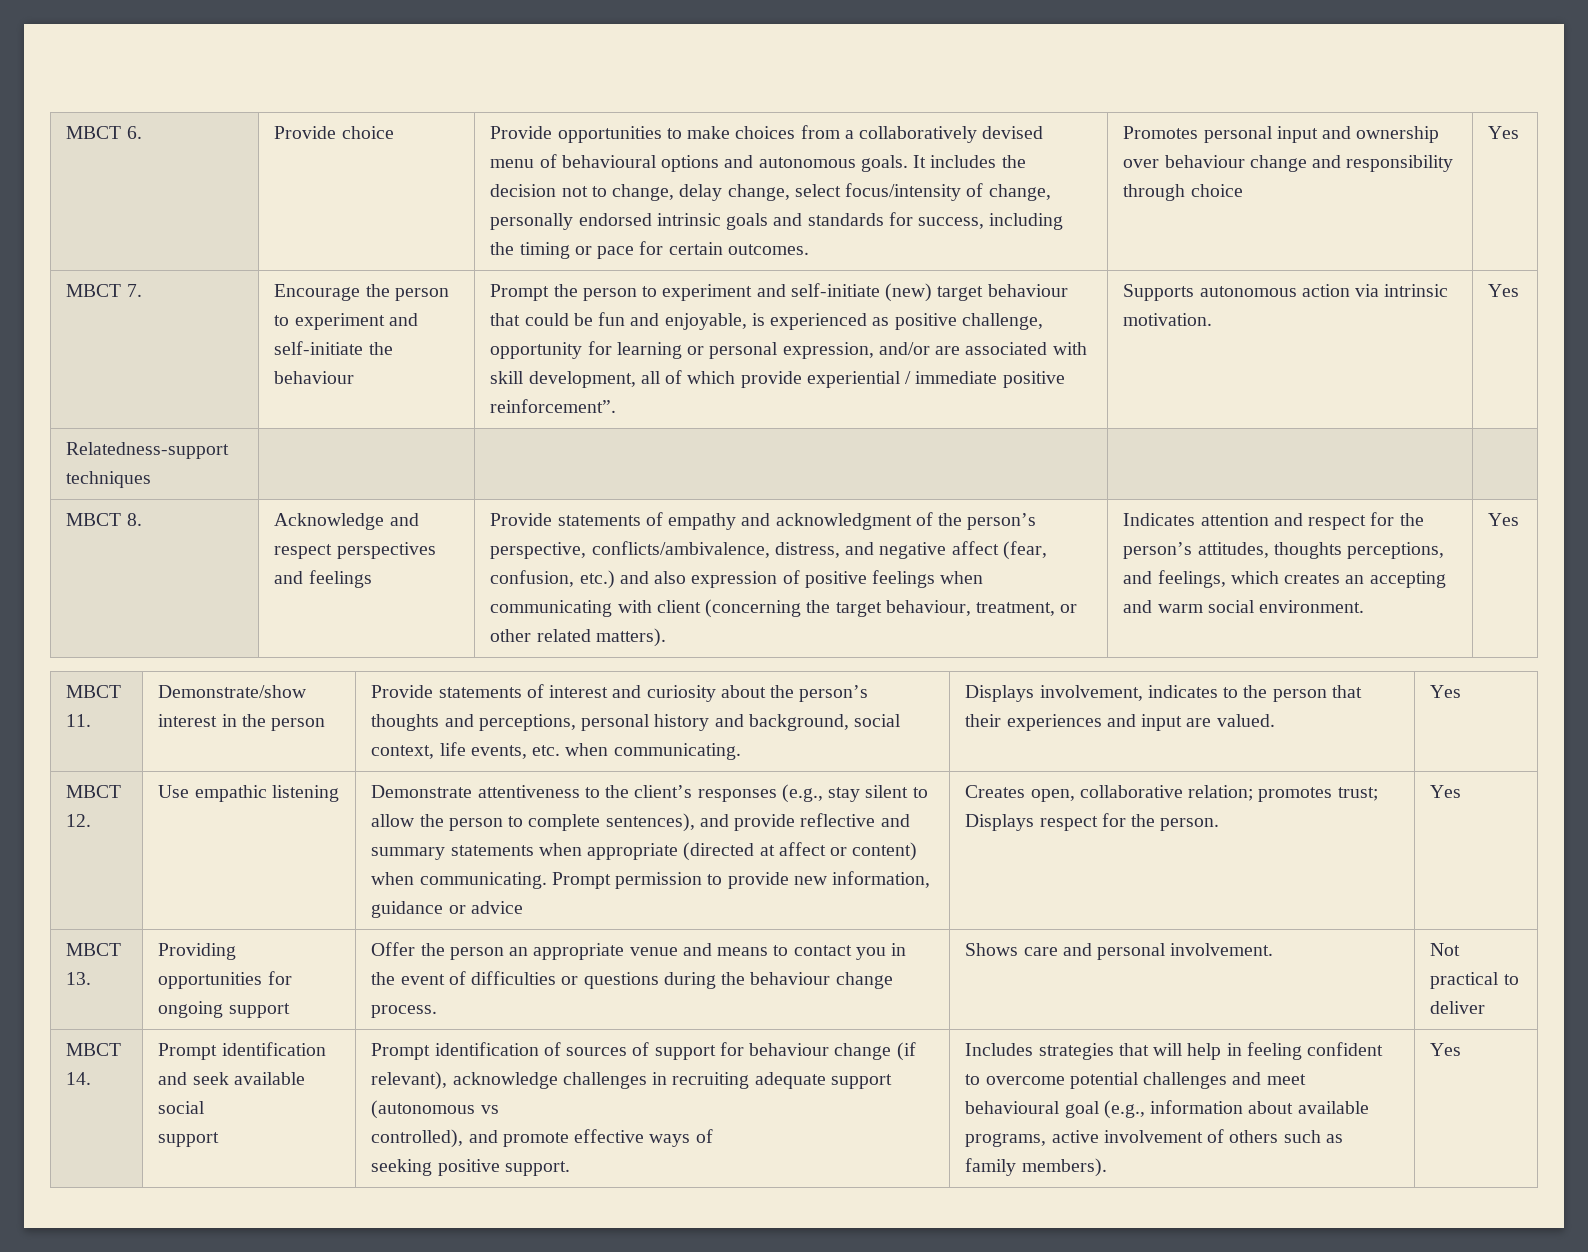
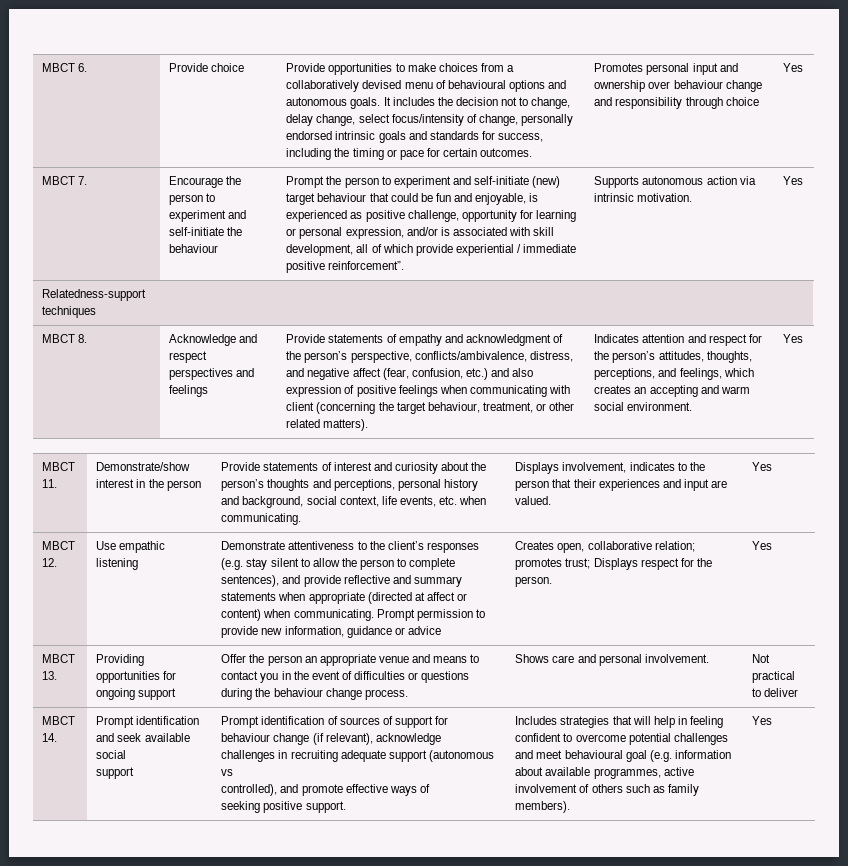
[935,346,961,355] are -> [440,227,450,236] is
[1273,542,1342,559] thoughts -> [706,351,752,363] thoughts,
[781,784,823,803] (e.g., -> [221,558,244,570] (e.g.
[1103,1100,1145,1119] (e.g., -> [649,750,672,762] (e.g.
[965,1133,1047,1147] programs, -> [593,768,661,779] programmes,

